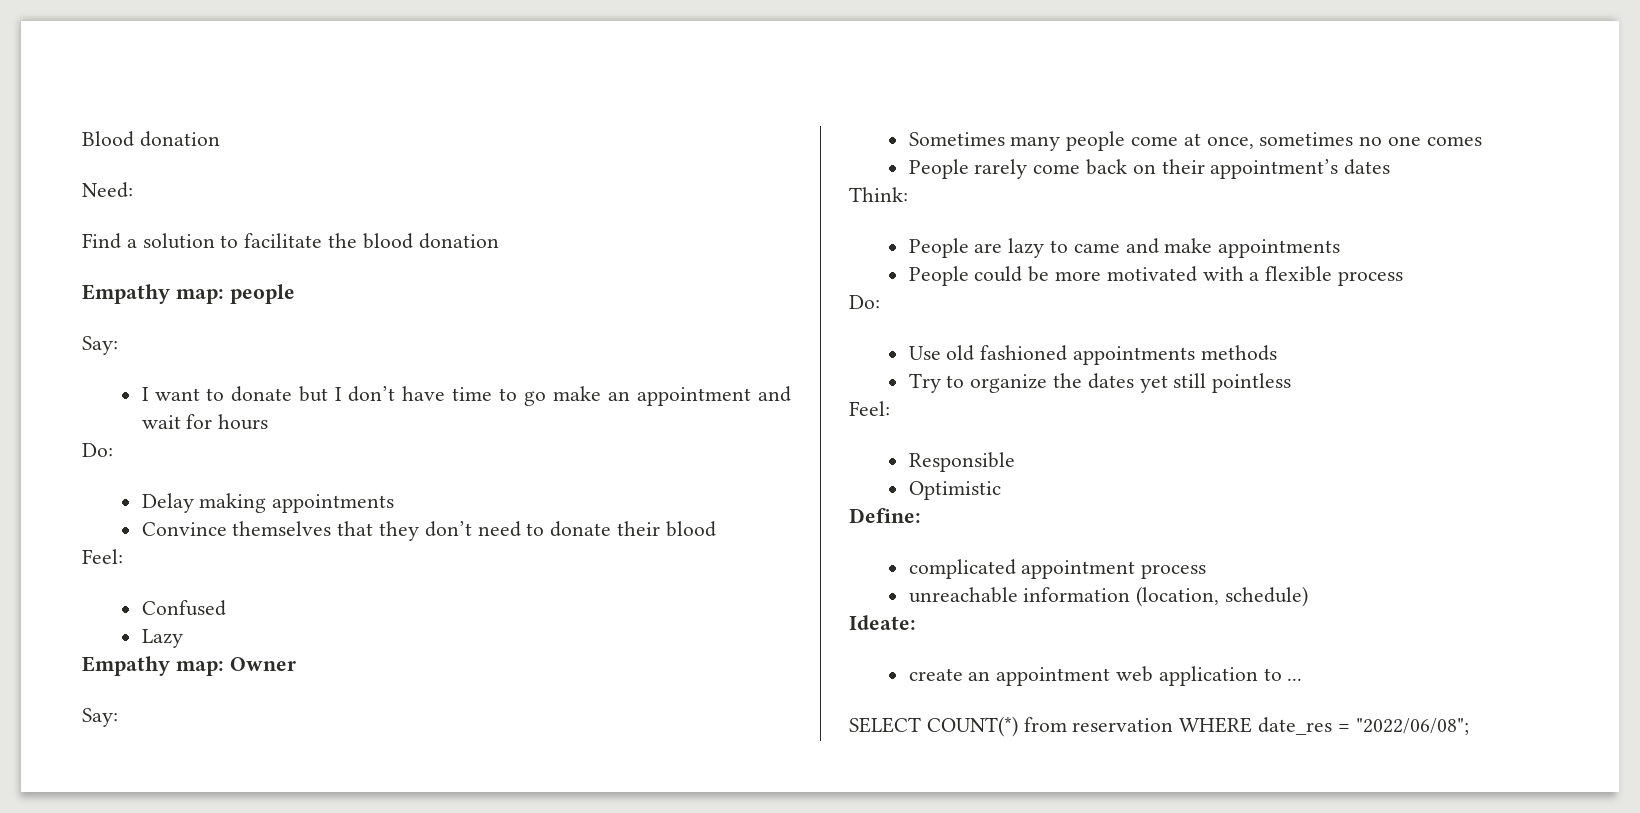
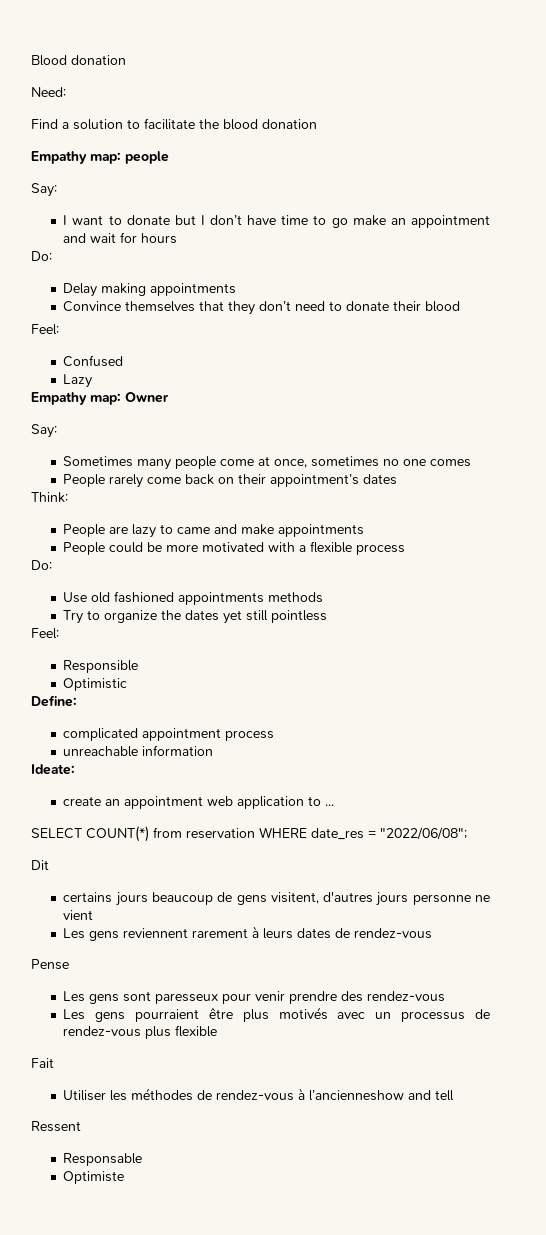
[1136,586,1308,607] (location, schedule) -> (214, 750) none
(1469, 726) none -> [31,860,49,870] [63,892,491,906] [63,910,94,920] [63,926,433,941] [31,959,69,970] [63,991,446,1004] [63,1007,490,1022] [63,1025,218,1039] [31,1058,54,1068] [63,1088,455,1101] [31,1121,81,1132] [63,1153,143,1166] [63,1171,125,1184] // Dit // certains jours beaucoup de gens visitent, d'autres jours personne ne vient // Les gens reviennent rarement à leurs dates de rendez-vous // Pense // Les gens sont paresseux pour venir prendre des rendez-vous // Les gens pourraient être plus motivés avec un processus de rendez-vous plus flexible // Fait // Utiliser les méthodes de rendez-vous à l’ancienneshow and tell // Ressent // Responsable // Optimiste

